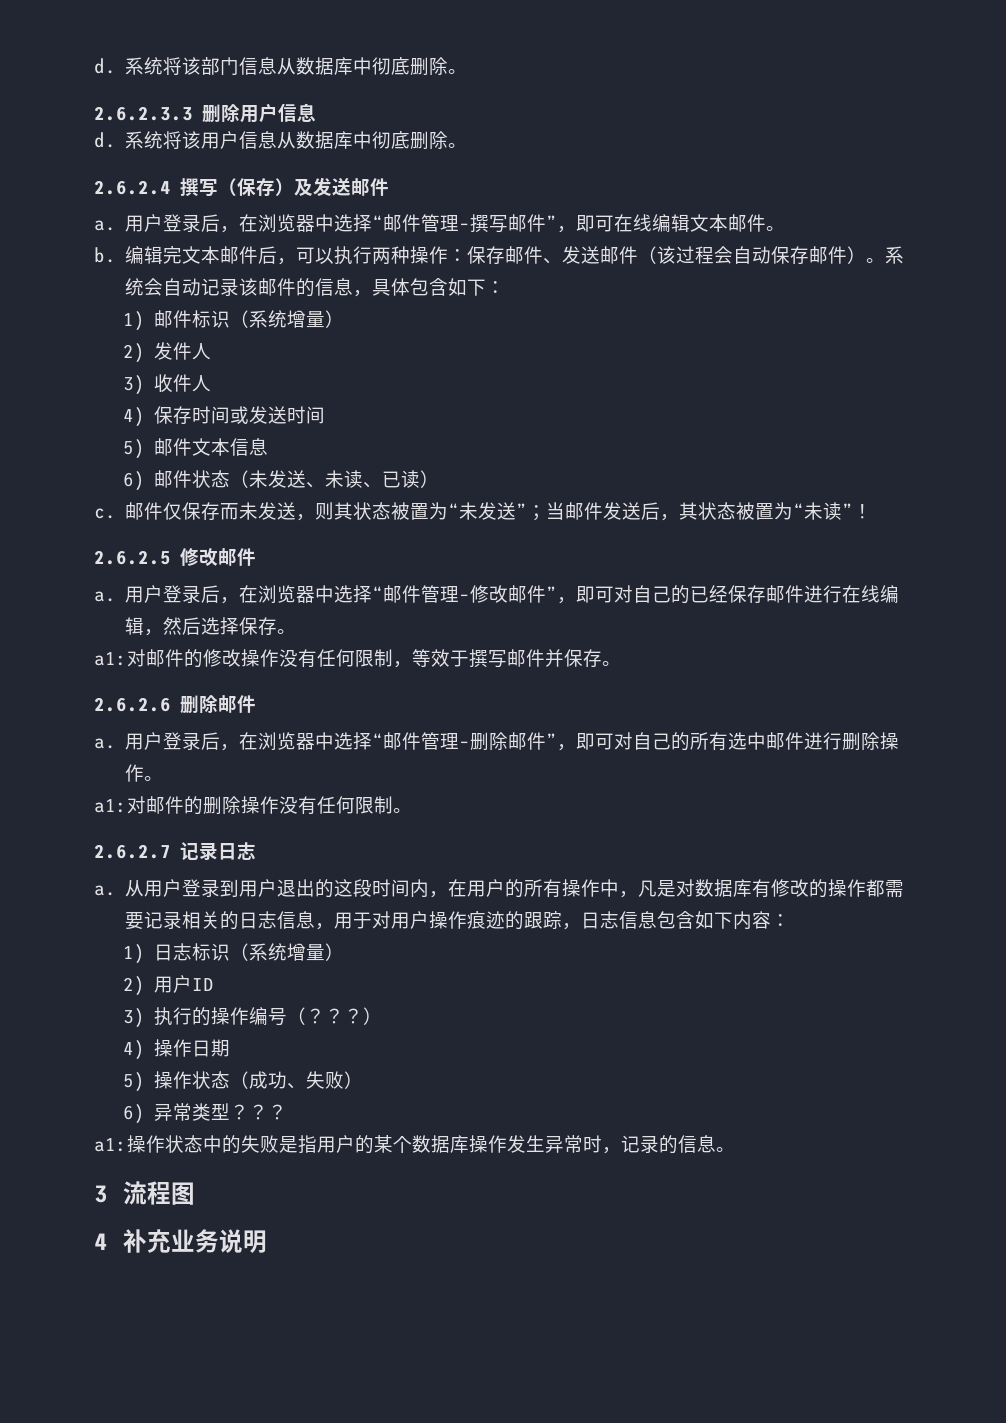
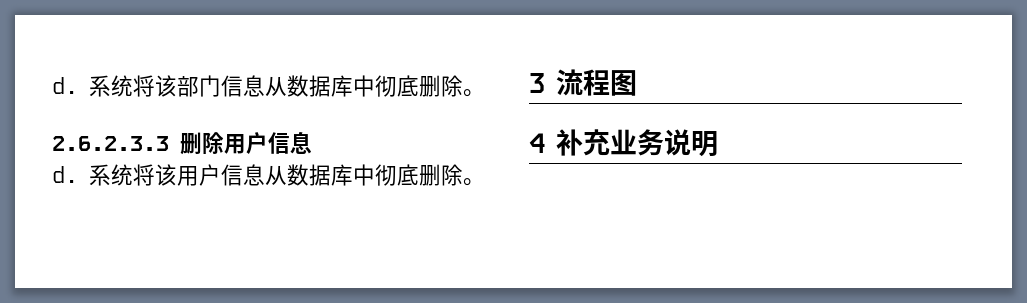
[94,177,390,197] [94,214,786,233] [94,246,905,265] [125,278,506,297] [123,310,345,331] [123,342,212,363] [123,374,212,395] [123,406,326,427] [123,438,269,459] [123,470,440,491] [94,502,873,521] [94,548,257,566] [94,585,900,604] [125,617,297,636] [94,649,621,668] [94,695,257,714] [94,732,900,751] [125,764,164,782] [94,796,412,815] [94,842,257,861] [94,879,905,898] [125,911,791,930] [123,943,345,964] [123,975,215,996] [123,1007,383,1028] [123,1039,231,1060] [123,1071,364,1092] [123,1103,288,1124] [94,1135,735,1154] // 2.6.2.4撰写（保存）及发送邮件 // a.用户登录后，在浏览器中选择“邮件管理–撰写邮件”，即可在线编辑文本邮件。 // b.编辑完文本邮件后，可以执行两种操作：保存邮件、发送邮件（该过程会自动保存邮件）。系统会自动记录该邮件的信息，具体包含如下： // 1)邮件标识（系统增量） // 2)发件人 // 3)收件人 // 4)保存时间或发送时间 // 5)邮件文本信息 // 6)邮件状态（未发送、未读、已读） // c.邮件仅保存而未发送，则其状态被置为“未发送”；当邮件发送后，其状态被置为“未读”！ // 2.6.2.5修改邮件 // a.用户登录后，在浏览器中选择“邮件管理–修改邮件”，即可对自己的已经保存邮件进行在线编辑，然后选择保存。 // a1:对邮件的修改操作没有任何限制，等效于撰写邮件并保存。 // 2.6.2.6删除邮件 // a.用户登录后，在浏览器中选择“邮件管理–删除邮件”，即可对自己的所有选中邮件进行删除操作。 // a1:对邮件的删除操作没有任何限制。 // 2.6.2.7记录日志 // a.从用户登录到用户退出的这段时间内，在用户的所有操作中，凡是对数据库有修改的操作都需要记录相关的日志信息，用于对用户操作痕迹的跟踪，日志信息包含如下内容： // 1)日志标识（系统增量） // 2)用户ID // 3)执行的操作编号（？？？） // 4)操作日期 // 5)操作状态（成功、失败） // 6)异常类型？？？ // a1:操作状态中的失败是指用户的某个数据库操作发生异常时，记录的信息。 -> (485, 182) none

